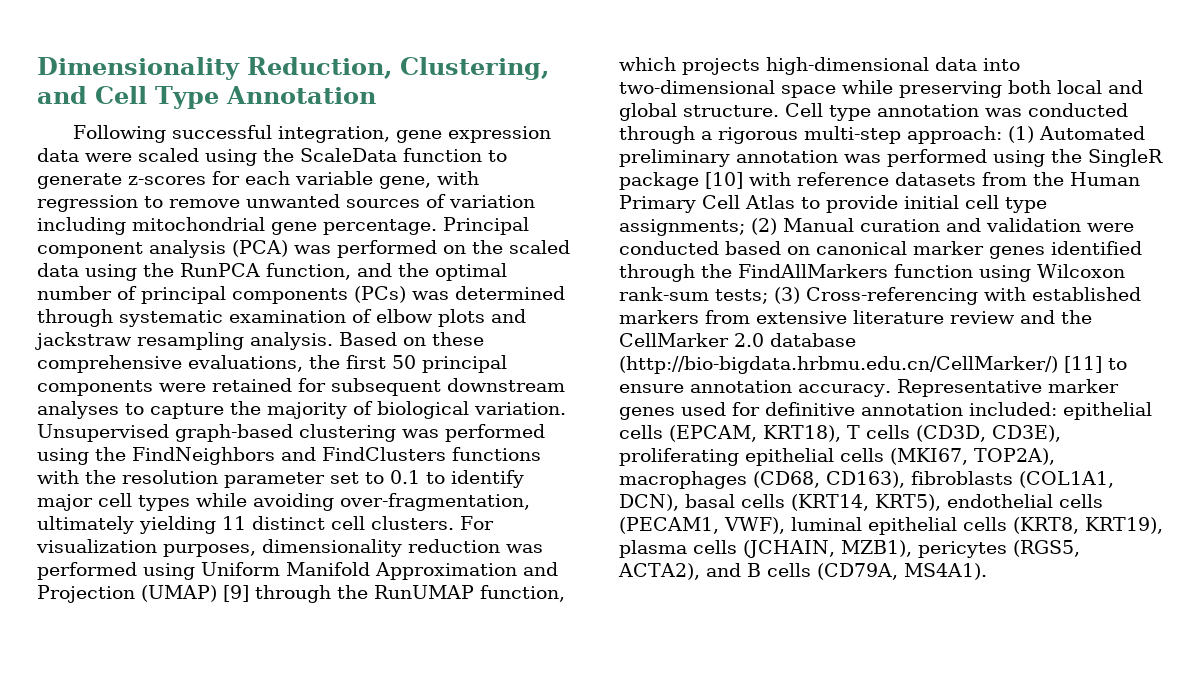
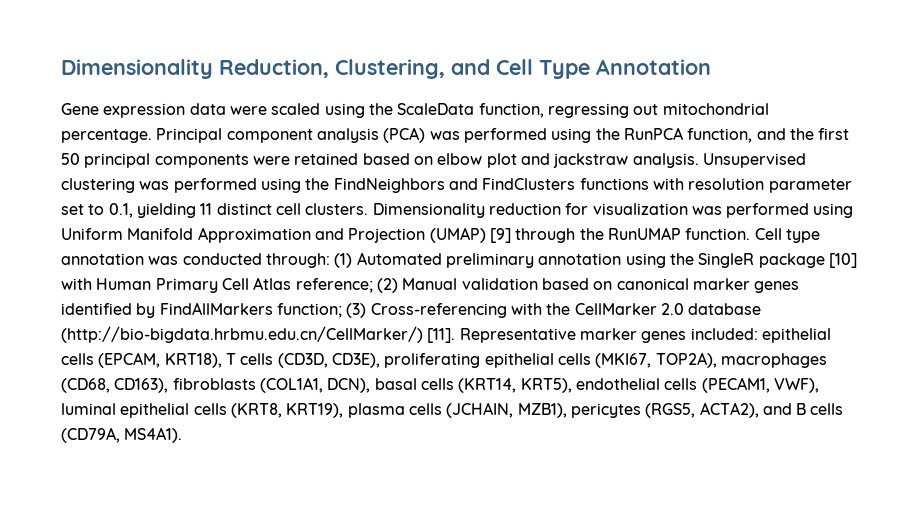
[73,125,443,143] Following successful integration, gene -> [61,103,99,115] Gene
[403,148,507,162] [37,171,479,189] [37,194,535,212] [37,217,317,235] function to generate z-scores for each variable gene, with regression to remove unwanted sources of variation including mitochondrial gene -> [478,103,769,118] function, regressing out mitochondrial
[443,240,570,254] [37,263,79,277] on the scaled data -> (547, 135) none
[435,263,507,281] [37,286,565,304] [37,309,526,327] [35,332,484,350] [37,355,340,373] optimal number of principal components (PCs) was determined through systematic examination of elbow plots and jackstraw resampling analysis. Based on these comprehensive evaluations, the -> (814, 134) none
[298,378,565,396] [37,401,566,419] [37,424,293,442] for subsequent downstream analyses to capture the majority of biological variation. Unsupervised graph-based -> [362,153,806,168] based on elbow plot and jackstraw analysis. Unsupervised
[85,470,116,484] the -> (684, 184) none
[390,470,524,488] [37,493,530,511] [37,516,134,534] 0.1 to identify major cell types while avoiding over-fragmentation, ultimately -> [108,203,133,218] 0.1,
[460,516,494,530] [36,539,500,557] For visualization purposes, dimensionality reduction -> [372,203,688,218] Dimensionality reduction for visualization
[480,585,565,602] [619,57,1020,75] [619,80,1143,98] [619,103,779,121] function, which projects high-dimensional data into two-dimensional space while preserving both local and global structure. -> [685,228,751,240] function.
[619,126,1002,144] through a rigorous multi-step approach: -> [265,253,330,268] through:
[844,149,987,167] was performed -> (622, 259) none
[797,172,1140,186] [619,195,1047,213] [619,218,1134,236] [619,241,719,255] reference datasets from the Human Primary Cell Atlas to provide initial cell type assignments; (2) Manual curation and validation were conducted -> [96,277,538,293] Human Primary Cell Atlas reference; (2) Manual validation
[619,264,1125,282] [619,287,1141,305] [619,310,1055,324] through the FindAllMarkers function using Wilcoxon rank-sum tests; (3) Cross-referencing with established markers from extensive literature review and -> [136,302,542,318] by FindAllMarkers function; (3) Cross-referencing with
[1064,356,1127,373] [619,379,1119,397] [619,402,963,420] [11] to ensure annotation accuracy. Representative marker genes used for definitive annotation -> [427,328,687,343] [11]. Representative marker genes

